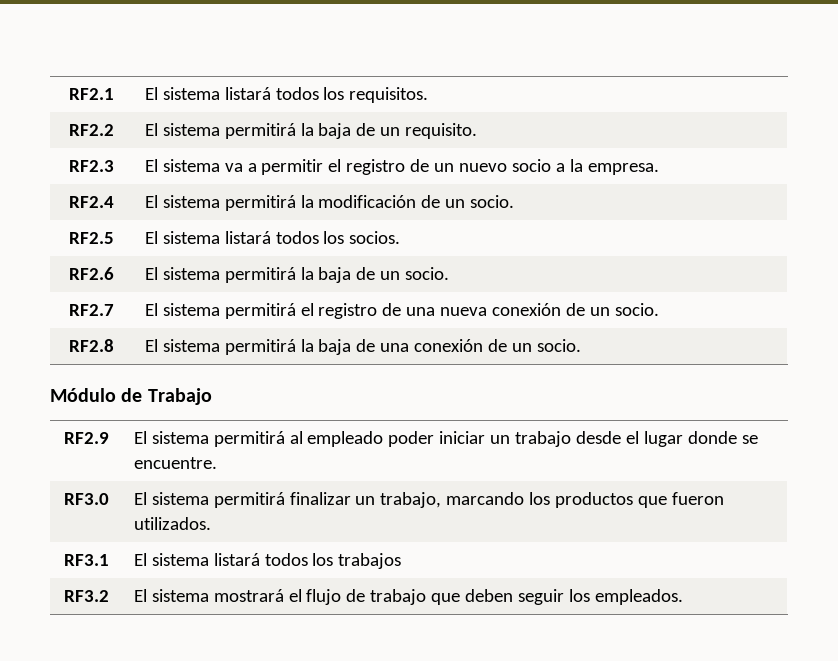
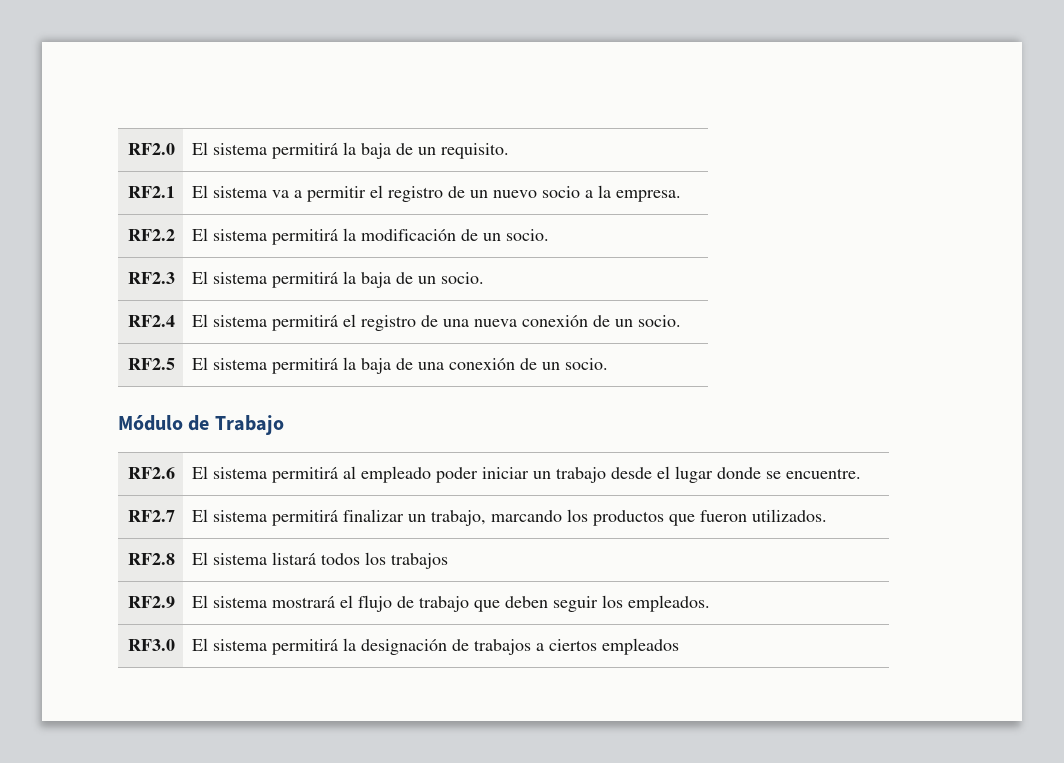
[69,88,114,100] [144,87,429,103] [69,124,114,136] RF2.1 | El sistema listará todos los requisitos. // RF2.2 -> [127,143,175,155] RF2.0
[69,160,114,172] RF2.3 -> [127,186,175,198] RF2.1
[69,196,114,208] RF2.4 -> [127,229,175,241] RF2.2
[69,232,114,244] [144,231,401,244] [69,267,114,280] RF2.5 | El sistema listará todos los socios. // RF2.6 -> [127,272,175,284] RF2.3
[69,304,114,316] RF2.7 -> [127,315,175,327] RF2.4
[69,339,114,352] RF2.8 -> [127,358,175,370] RF2.5
[63,432,109,444] RF2.9 -> [127,467,175,479] RF2.6
[63,493,109,505] RF3.0 -> [127,510,175,522] RF2.7
[63,554,109,566] RF3.1 -> [127,553,175,565] RF2.8
[63,590,109,602] RF3.2 -> [127,596,175,608] RF2.9
(684, 597) none -> [127,639,175,651] [191,638,679,655] // RF3.0 | El sistema permitirá la designación de trabajos a ciertos empleados

